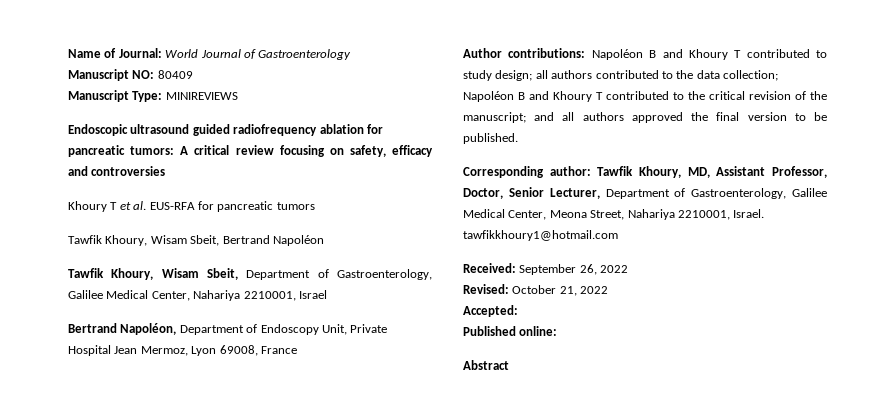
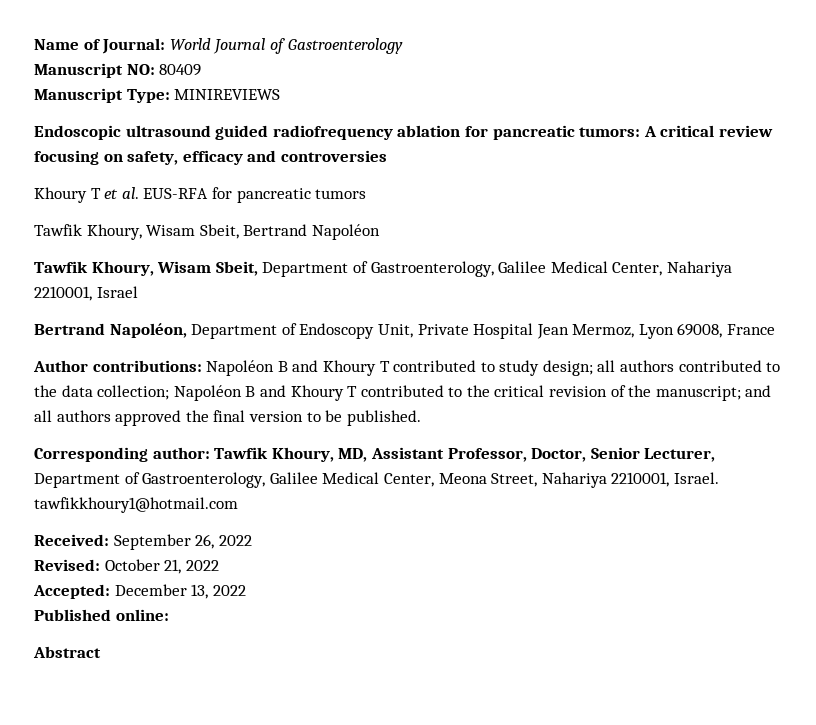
(518, 311) none -> [114,584,246,599] December 13, 2022

